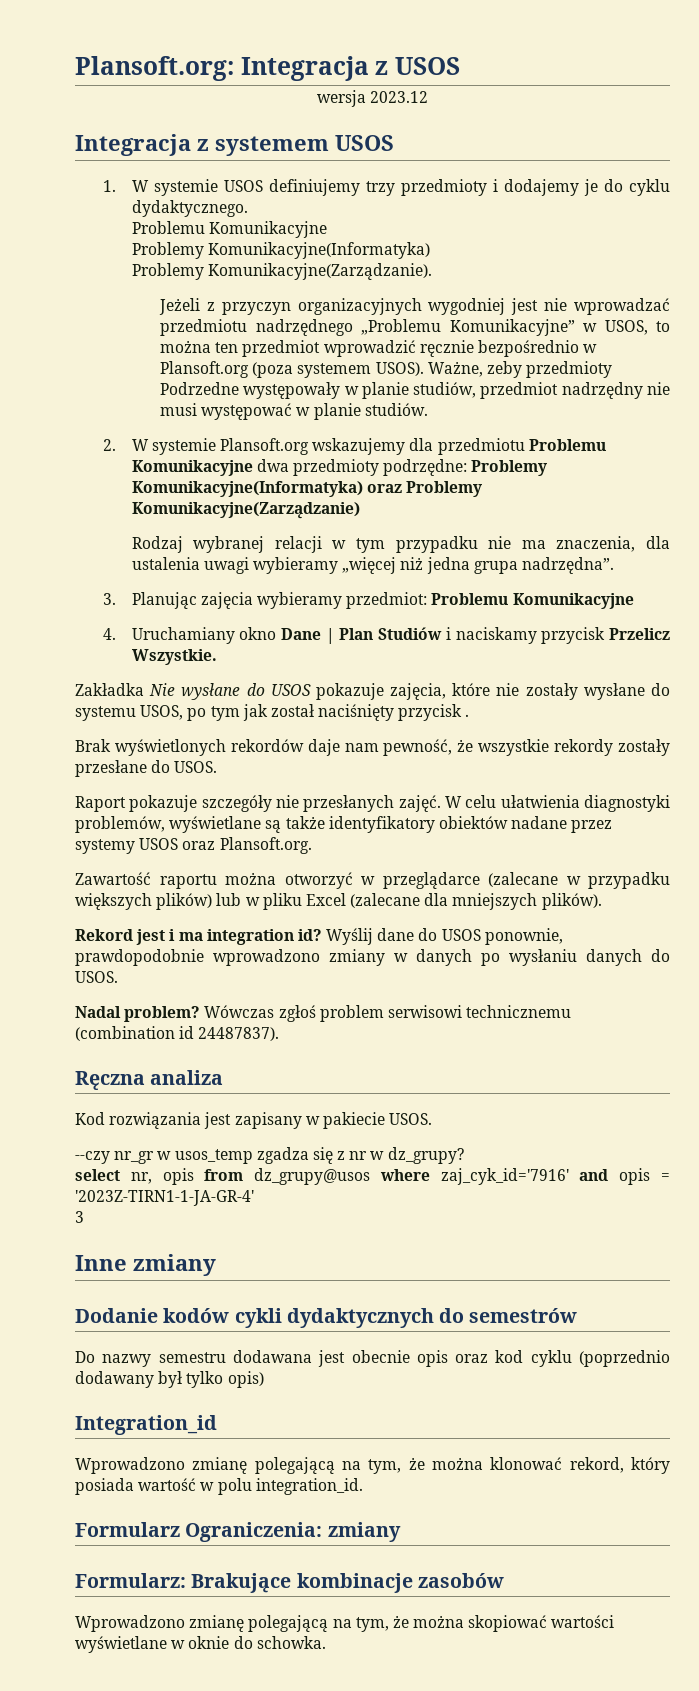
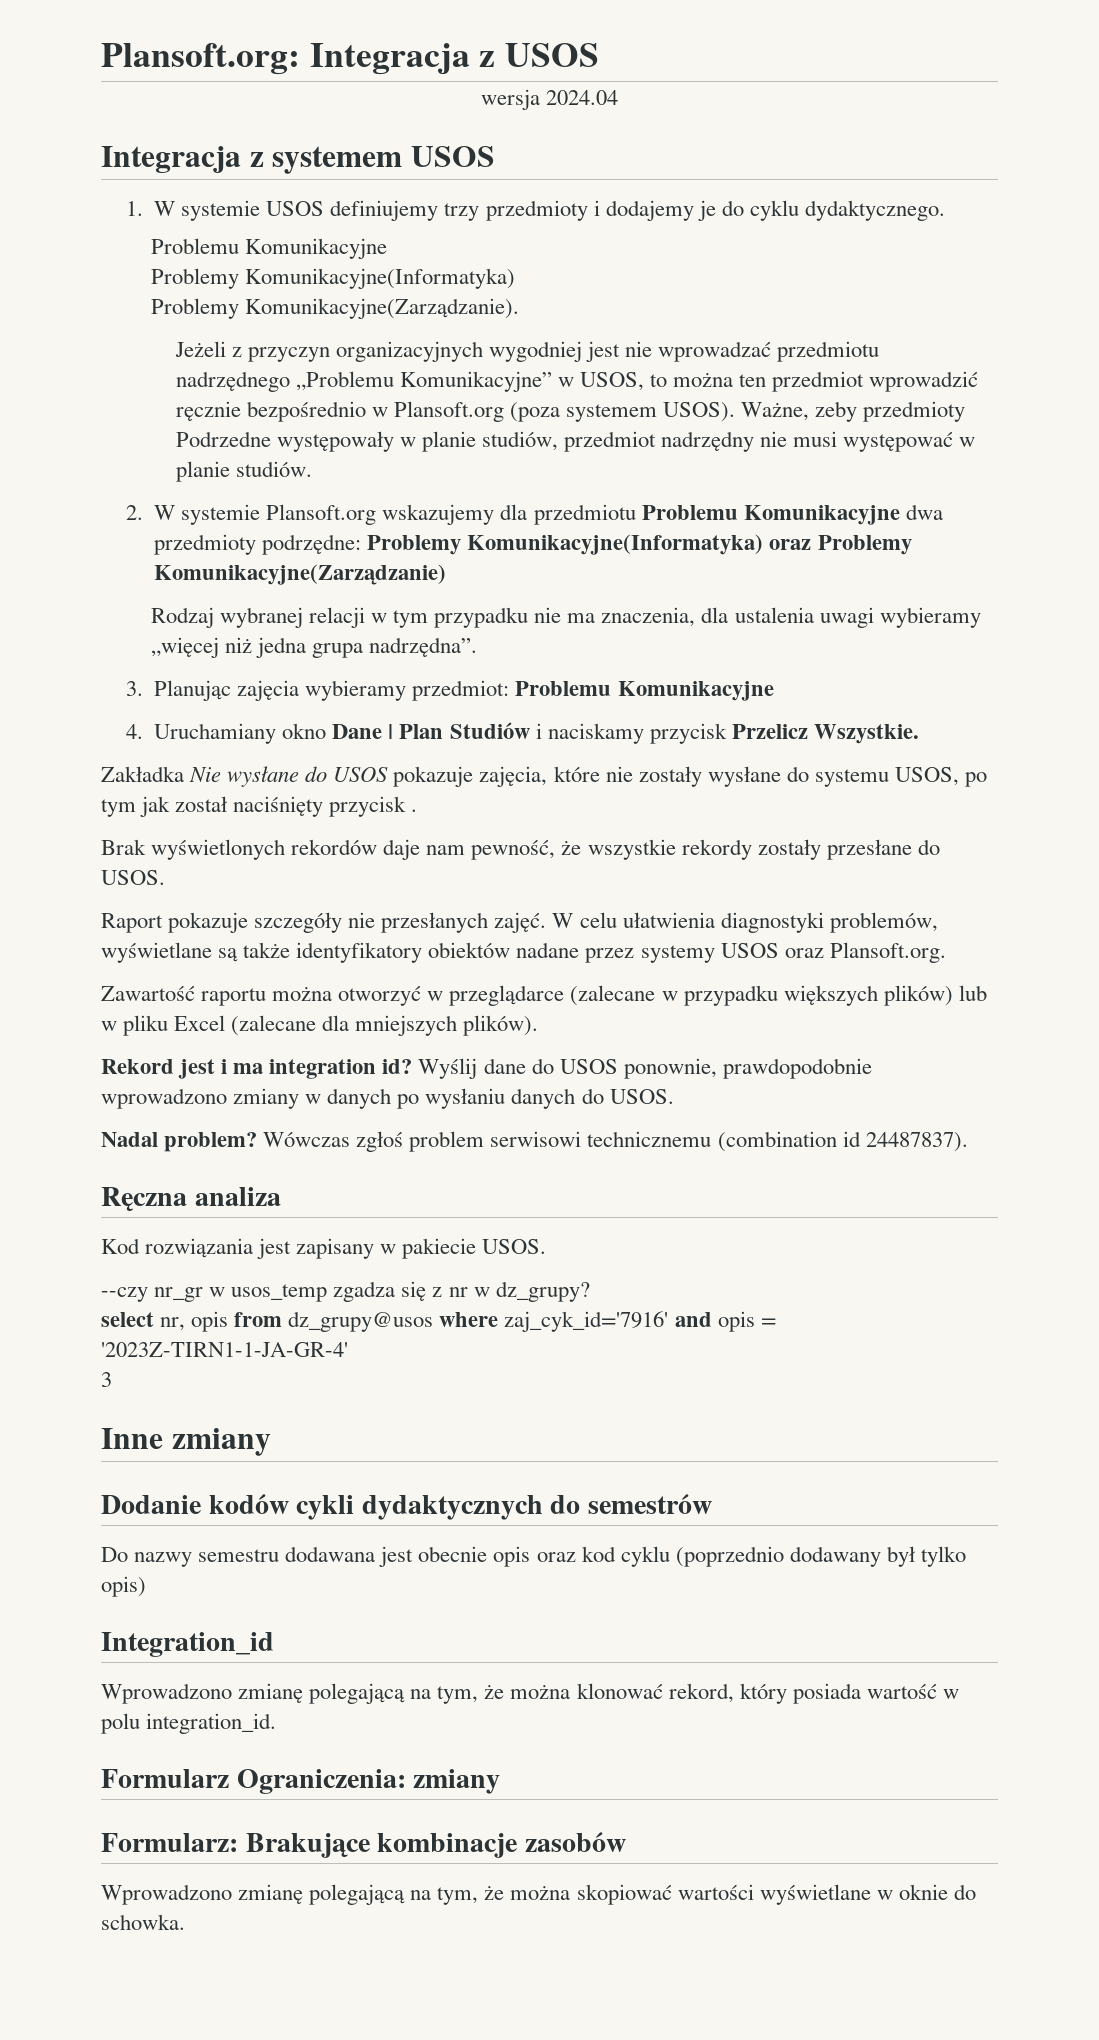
[370,91,429,103] 2023.12 -> [546,90,619,105] 2024.04

